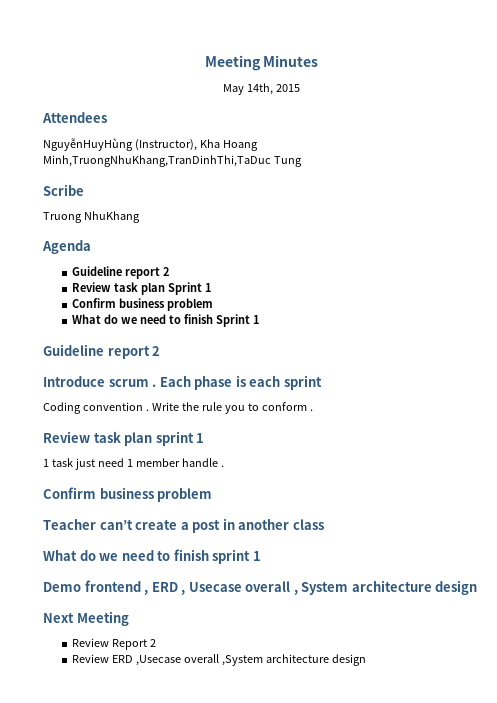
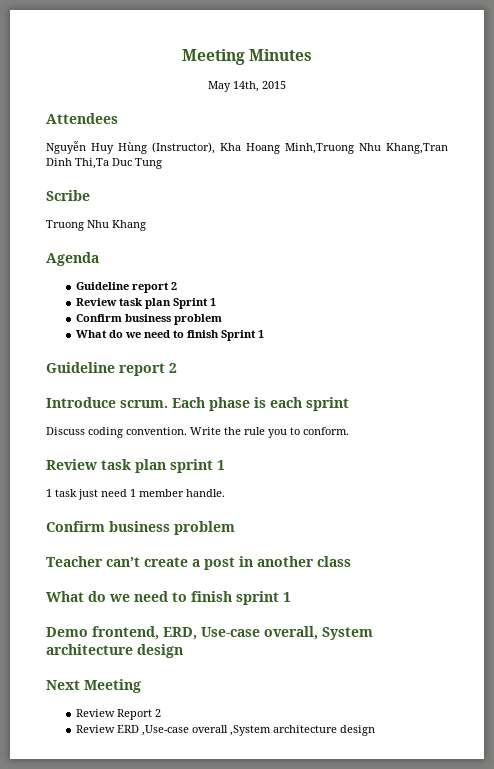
[43,138,258,151] [43,155,271,167] NguyễnHuyHùng (Instructor), Kha Hoang Minh,TruongNhuKhang,TranDinhThi,TaDuc -> [46,141,448,154] [46,158,132,169] Nguyễn Huy Hùng (Instructor), Kha Hoang Minh,Truong Nhu Khang,Tran Dinh Thi,Ta Duc
[83,211,140,223] NhuKhang -> [87,220,146,231] Nhu Khang
[108,379,157,387] scrum . -> [120,400,168,408] scrum.
[43,402,149,414] Coding convention . -> [46,427,187,438] Discuss coding convention.
[261,402,313,411] conform . -> [303,427,349,435] conform.
[181,458,224,467] handle . -> [186,489,225,497] handle.
[84,580,298,595] frontend , ERD , Usecase overall , -> [92,626,318,640] frontend, ERD, Use-case overall,
[136,655,182,666] ,Usecase -> [142,725,190,736] ,Use-case

